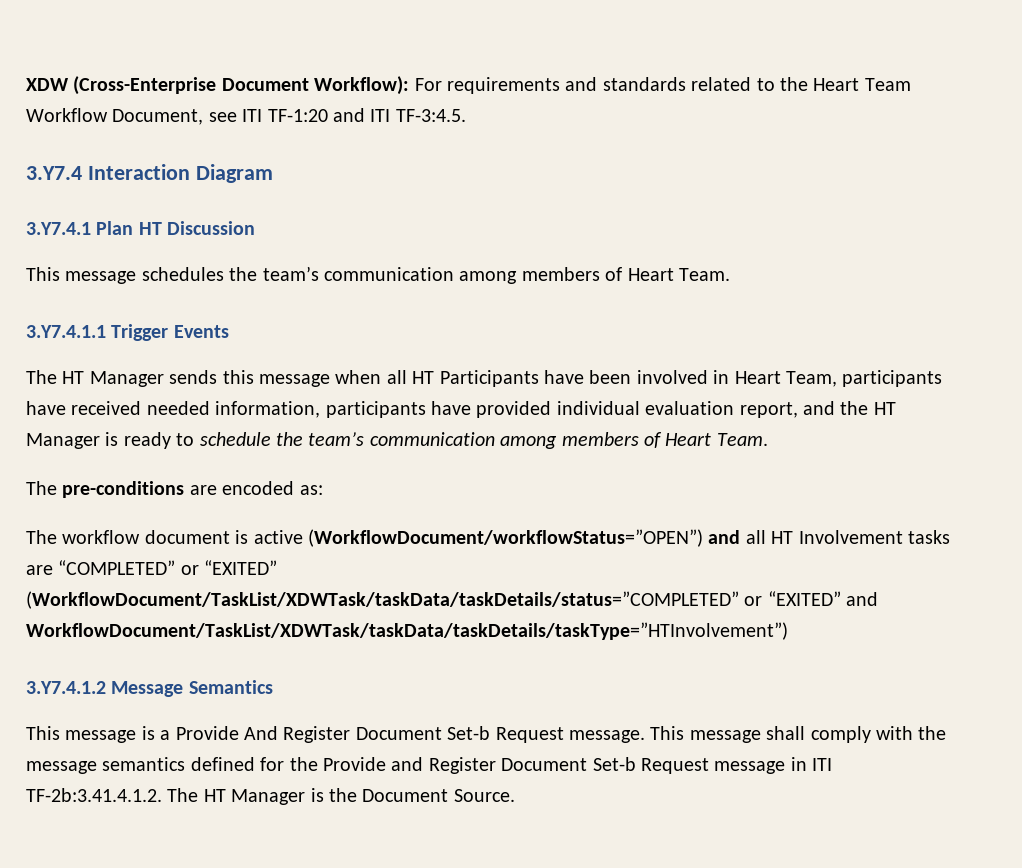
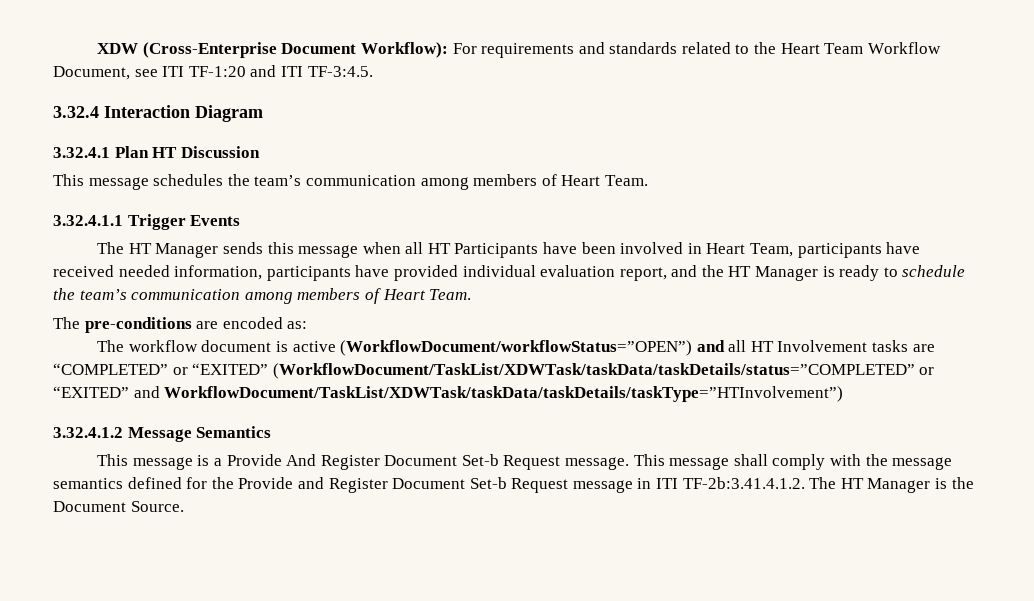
[26,166,82,180] 3.Y7.4 -> [53,106,99,118] 3.32.4
[26,222,91,235] 3.Y7.4.1 -> [53,147,110,158] 3.32.4.1
[26,325,106,338] 3.Y7.4.1.1 -> [53,215,123,226] 3.32.4.1.1
[26,681,106,694] 3.Y7.4.1.2 -> [53,427,123,438] 3.32.4.1.2

